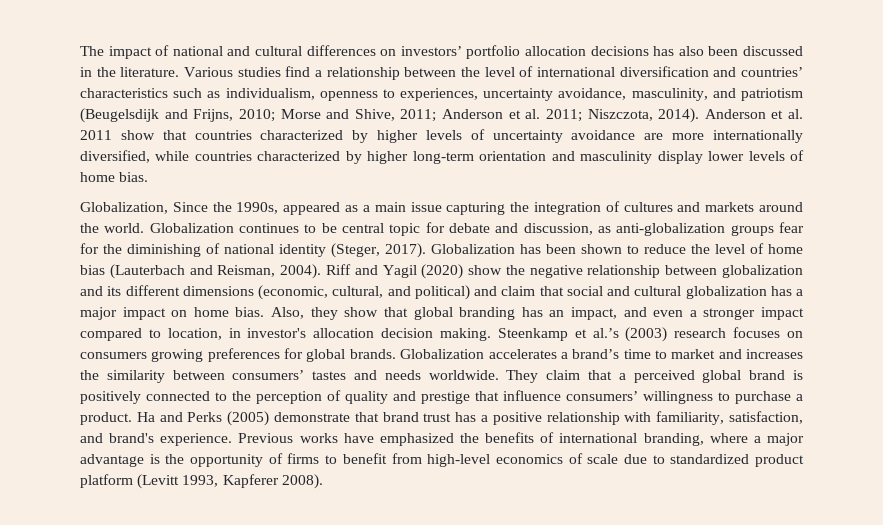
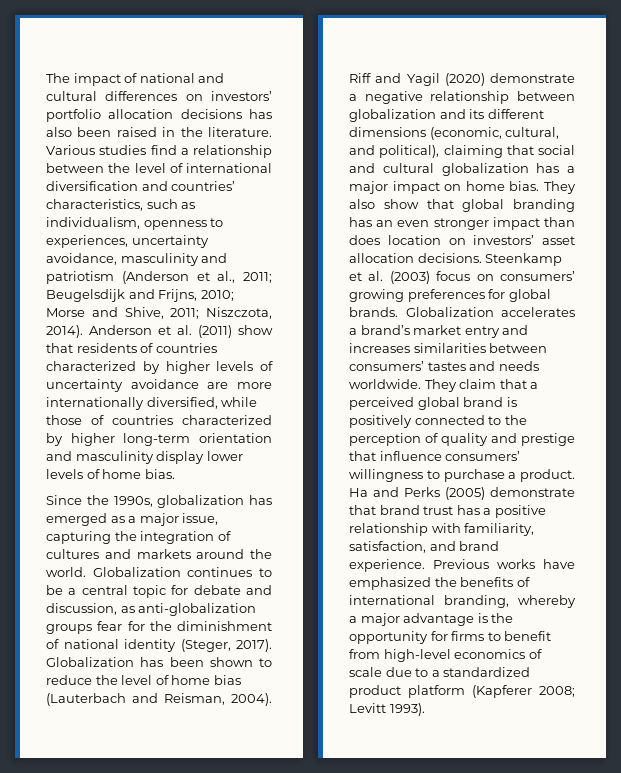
[743,46,804,56] discussed -> [116,127,157,137] raised
[80,88,168,98] characteristics -> [46,199,143,211] characteristics,
[631,88,708,101] masculinity, -> [120,253,199,266] masculinity
[80,108,159,123] (Beugelsdijk -> [121,271,272,284] [46,289,125,302] (Anderson et al., 2011; Beugelsdijk
[442,109,582,122] Anderson et al. 2011; -> (200, 313) none
[80,130,187,140] 2011 show that -> [198,325,273,338] [46,343,154,353] (2011) show that residents of
(190, 156) none -> [46,415,104,425] those of
[80,202,168,214] Globalization, -> (175, 474) none
[283,202,442,215] appeared as a main issue -> [157,495,272,508] [46,513,219,526] globalization has emerged as a major issue,
(337, 228) none -> [68,588,77,595] a
[127,244,201,257] diminishing -> [177,621,272,631] diminishment
[468,265,525,275] show the -> [490,73,575,83] [349,94,357,101] demonstrate a
[414,285,536,300] political) and claim -> [379,145,503,158] political), claiming
[271,307,338,320] Also, they -> [544,181,576,194] [349,199,375,209] They also
[570,307,804,320] [80,327,804,342] [80,352,147,359] impact, and even a stronger impact compared to location, in investor's allocation decision making. Steenkamp et al.’s (2003) research focuses on consumers -> [397,217,575,230] [349,235,575,245] [349,253,563,266] [349,271,575,284] even stronger impact than does location on investors’ asset allocation decisions. Steenkamp et al. (2003) focus on consumers’
[623,349,803,359] [80,370,165,383] time to market and increases the similarity -> [413,325,529,338] [349,343,486,353] market entry and increases similarities
[109,433,155,443] brand's -> [459,541,500,551] brand
[709,433,748,443] where -> [518,595,576,608] whereby
[268,453,283,464] of -> [430,631,448,641] for
(665, 459) none -> [431,670,440,677] a
[137,474,323,489] (Levitt 1993, Kapferer 2008). -> [472,685,575,698] [349,703,425,716] (Kapferer 2008; Levitt 1993).

